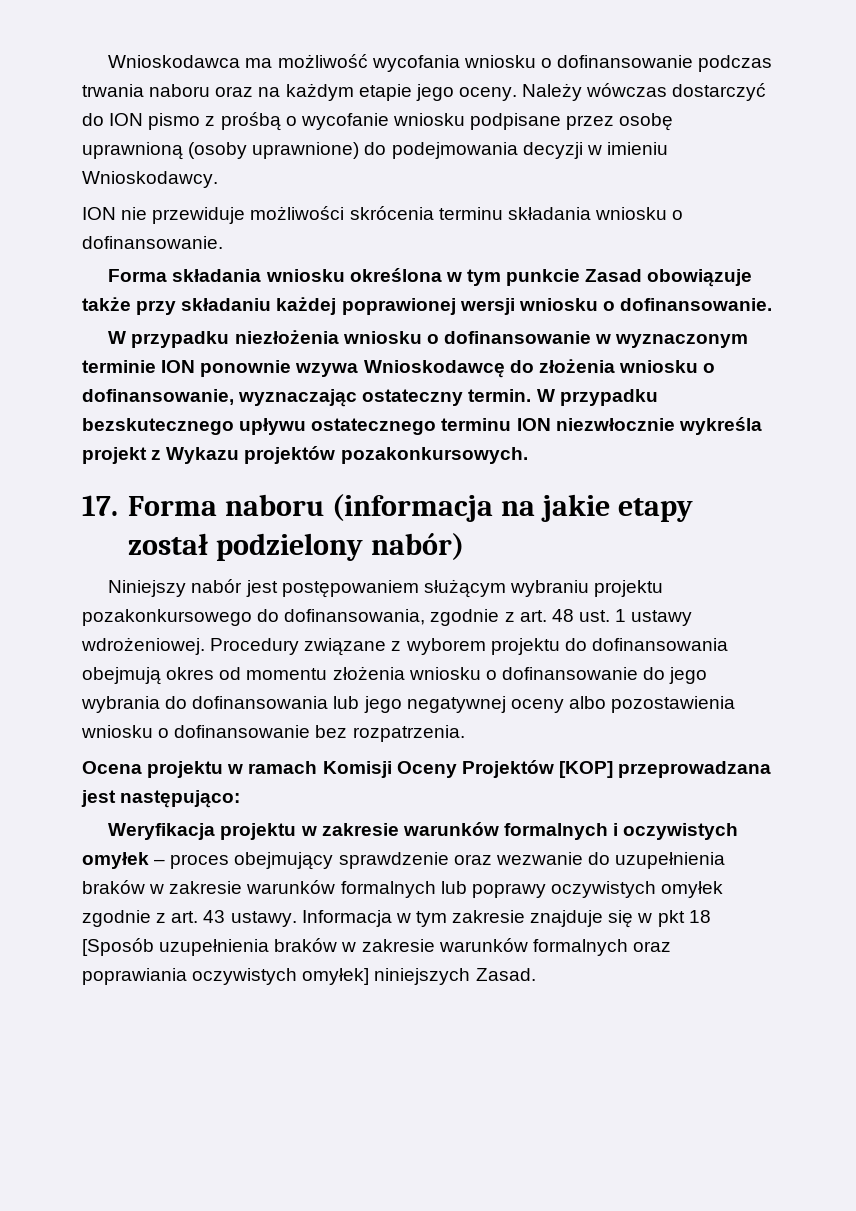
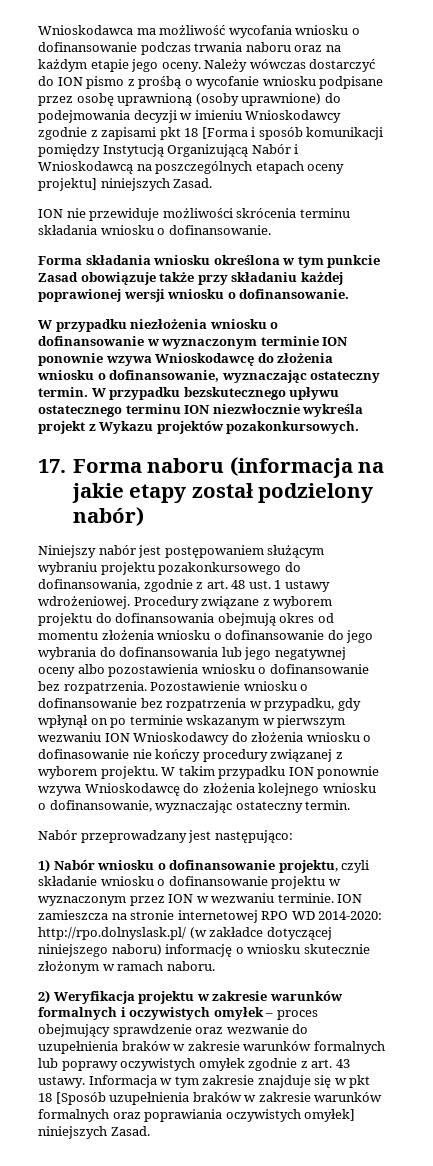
[82,171,218,188] Wnioskodawcy. -> [245,110,342,123] [38,127,384,140] [38,144,299,157] [38,161,345,174] [38,178,213,191] Wnioskodawcy zgodnie z zapisami pkt 18 [Forma i sposób komunikacji pomiędzy Instytucją Organizującą Nabór i Wnioskodawcą na poszczególnych etapach oceny projektu] niniejszych Zasad.
[82,760,772,778] [81,790,241,808] // Ocena projektu w ramach Komisji Oceny Projektów [KOP] przeprowadzana jest następująco: // -> [150,681,309,691] [38,698,361,711] [38,715,346,728] [38,732,372,745] [38,749,343,762] [38,766,380,779] [38,783,376,796] [38,800,351,813] [38,830,293,843] [38,859,370,873] [38,876,341,889] [38,893,363,906] [38,910,383,923] [38,927,332,940] [38,944,370,957] [38,961,215,974] [38,990,50,1003] Pozostawienie wniosku o dofinansowanie bez rozpatrzenia w przypadku, gdy wpłynął on po terminie wskazanym w pierwszym wezwaniu ION Wnioskodawcy do złożenia wniosku o dofinasowanie nie kończy procedury związanej z wyborem projektu. W takim przypadku ION ponownie wzywa Wnioskodawcę do złożenia kolejnego wniosku o dofinansowanie, wyznaczając ostateczny termin. // Nabór przeprowadzany jest następująco: // 1) Nabór wniosku o dofinansowanie projektu, czyli składanie wniosku o dofinansowanie projektu w wyznaczonym przez ION w wezwaniu terminie. ION zamieszcza na stronie internetowej RPO WD 2014-2020: http://rpo.dolnyslask.pl/ (w zakładce dotyczącej niniejszego naboru) informację o wniosku skutecznie złożonym w ramach naboru. // 2)

